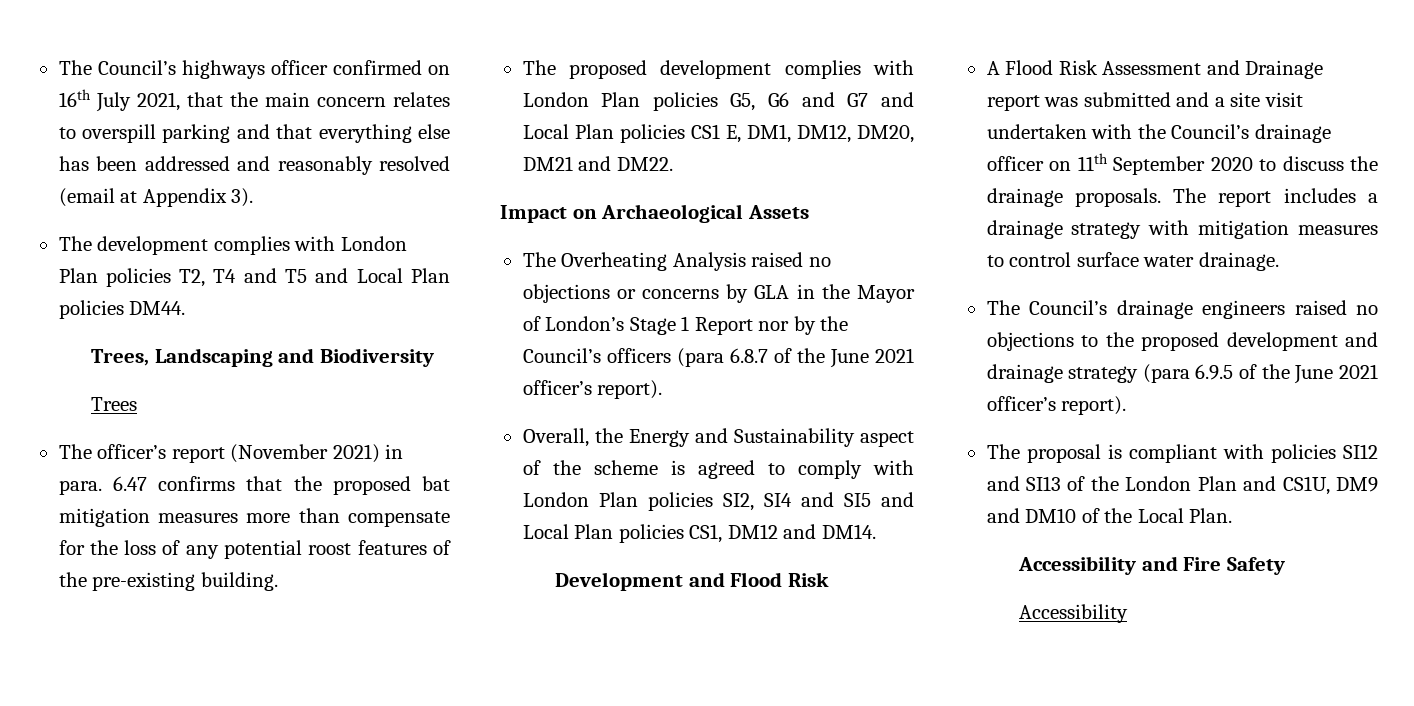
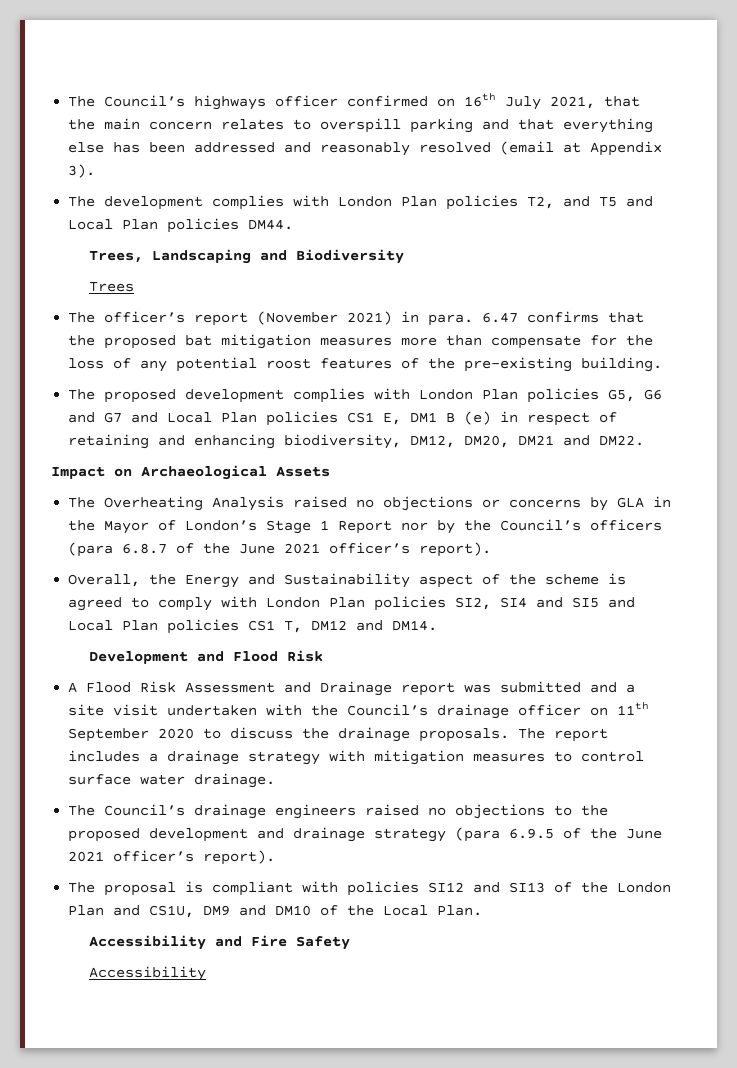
[213,269,237,283] T4 -> (555, 202) none
[746,124,791,143] DM1, -> [410,411,618,426] [68,434,402,449] DM1 B (e) in respect of retaining and enhancing biodiversity,
[689,524,723,543] CS1, -> [248,620,303,633] CS1 T,

